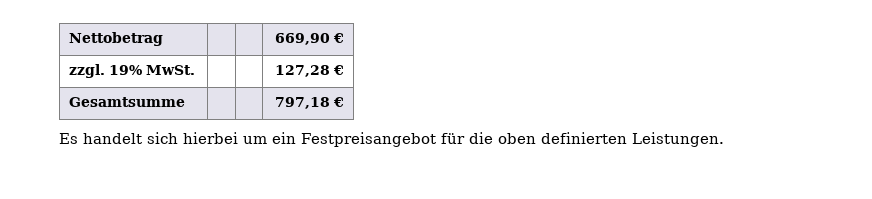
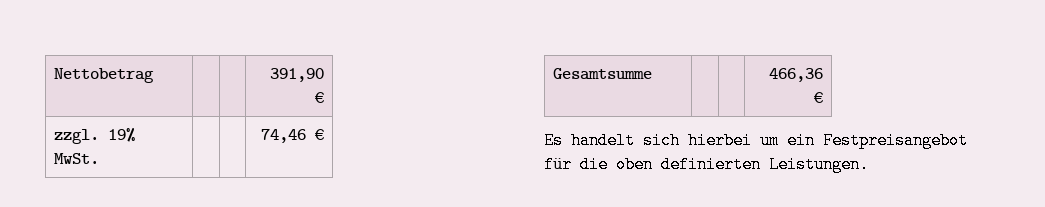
[274,33,330,45] 669,90 -> [270,68,325,82] 391,90
[274,65,330,77] 127,28 -> [261,129,307,143] 74,46
[274,97,330,109] 797,18 -> [769,68,824,82] 466,36

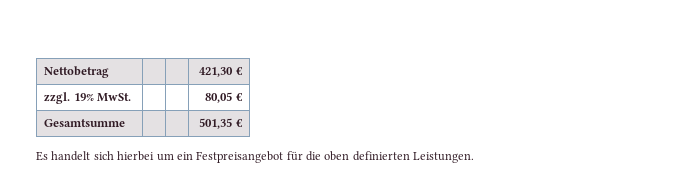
[270,68,325,82] 391,90 -> [199,67,234,77] 421,30
[261,129,307,143] 74,46 -> [205,92,233,103] 80,05
[769,68,824,82] 466,36 -> [199,118,233,129] 501,35

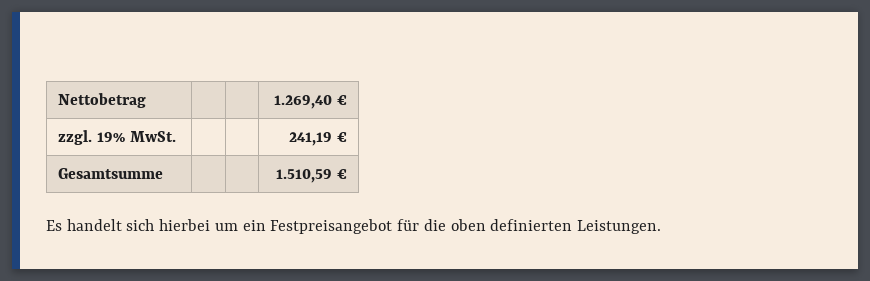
[199,67,234,77] 421,30 -> [273,95,332,109] 1.269,40
[205,92,233,103] 80,05 -> [288,132,332,146] 241,19
[199,118,233,129] 501,35 -> [275,169,332,183] 1.510,59

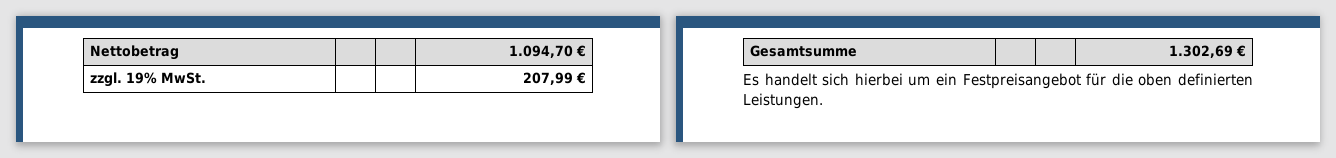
[273,95,332,109] 1.269,40 -> [509,45,574,58] 1.094,70
[288,132,332,146] 241,19 -> [523,72,574,85] 207,99
[275,169,332,183] 1.510,59 -> [1169,45,1234,58] 1.302,69

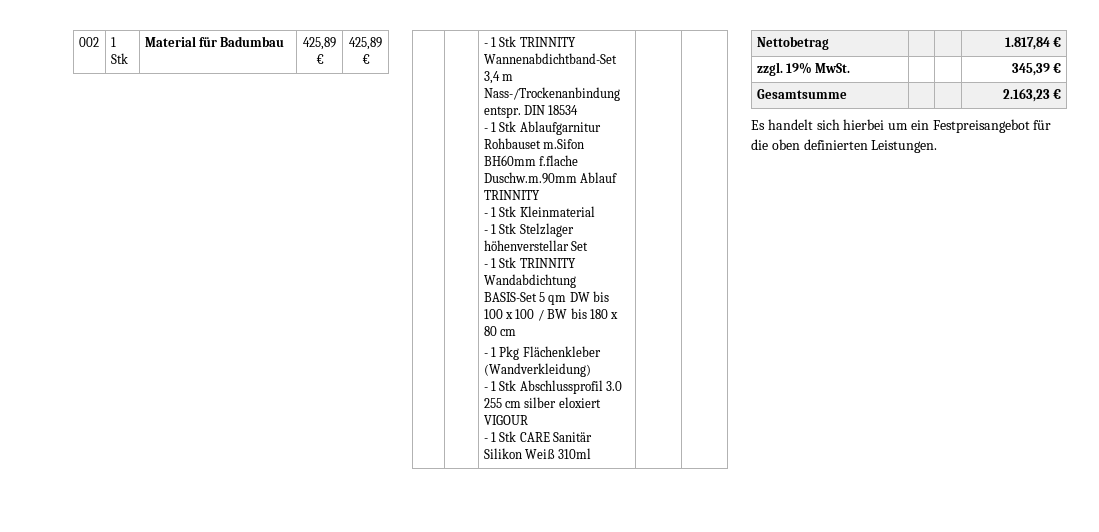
(89, 52) none -> [78,37,99,47] [110,37,116,47] [110,53,128,64] [144,36,285,47] [303,37,336,50] [315,54,324,64] [349,37,382,50] [361,54,370,64] [483,36,576,47] [483,53,617,64] [483,71,514,84] [483,87,620,101] [483,105,579,118] [483,121,601,135] [483,138,585,149] [483,155,579,166] [483,172,618,184] [483,190,540,200] [483,206,595,217] [483,223,574,237] [483,240,589,251] [483,257,576,268] [483,274,576,288] [483,291,610,305] [483,308,619,321] [483,326,517,336] [483,346,601,360] [483,363,591,377] [483,380,623,394] [483,397,601,408] [483,415,528,425] [483,431,593,442] [483,448,592,459] 002 | 1 Stk | Material für Badumbau | 425,89 € | 425,89 € // | | - 1 Stk TRINNITY Wannenabdichtband-Set 3,4 m Nass-/Trockenanbindung entspr. DIN 18534 // - 1 Stk Ablaufgarnitur Rohbauset m.Sifon BH60mm f.flache Duschw.m.90mm Ablauf TRINNITY // - 1 Stk Kleinmaterial // - 1 Stk Stelzlager höhenverstellar Set // - 1 Stk TRINNITY Wandabdichtung BASIS-Set 5 qm DW bis 100 x 100 / BW bis 180 x 80 cm // - 1 Pkg Flächenkleber (Wandverkleidung) // - 1 Stk Abschlussprofil 3.0 255 cm silber eloxiert VIGOUR // - 1 Stk CARE Sanitär Silikon Weiß 310ml | | //
[509,45,574,58] 1.094,70 -> [1004,37,1050,50] 1.817,84
[523,72,574,85] 207,99 -> [1011,63,1050,76] 345,39
[1169,45,1234,58] 1.302,69 -> [1002,88,1050,102] 2.163,23

